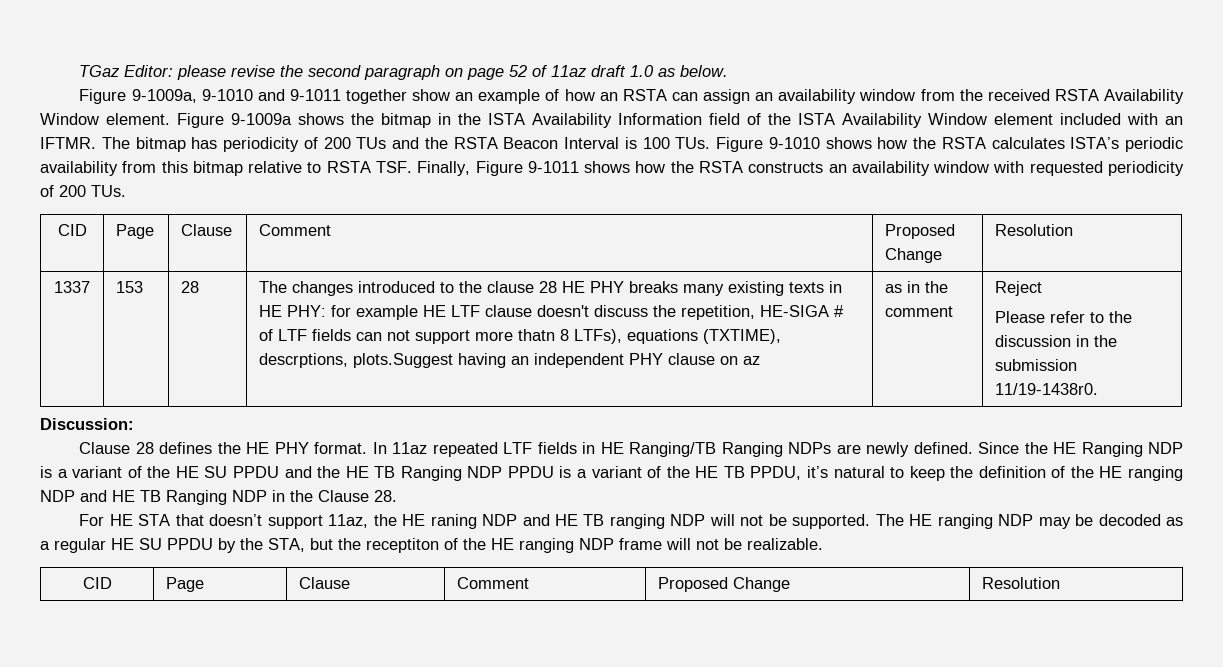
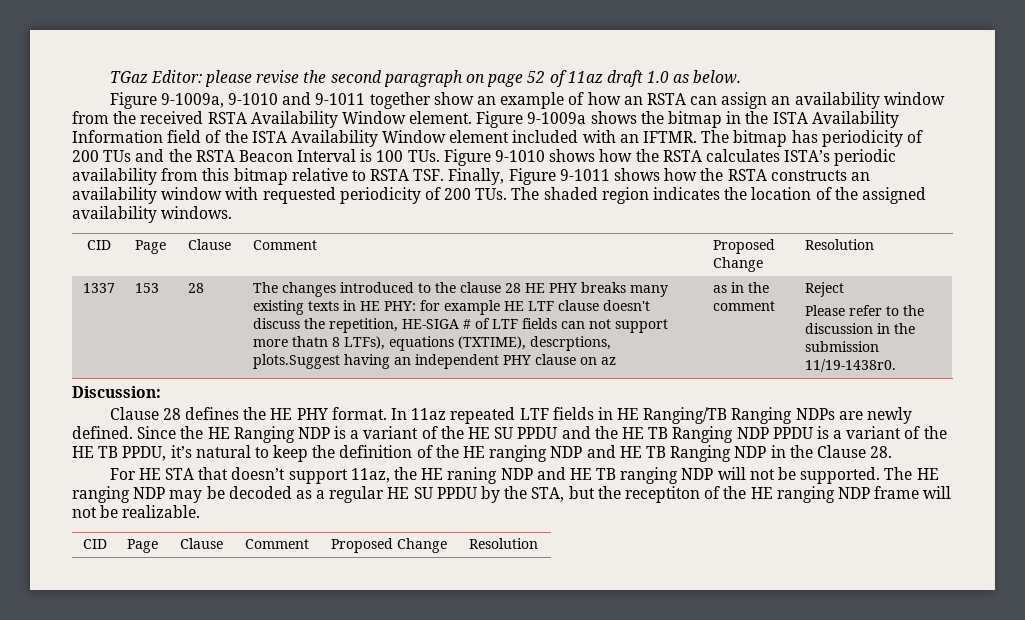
(126, 191) none -> [511,187,926,204] [72,206,233,223] The shaded region indicates the location of the assigned availability windows.

